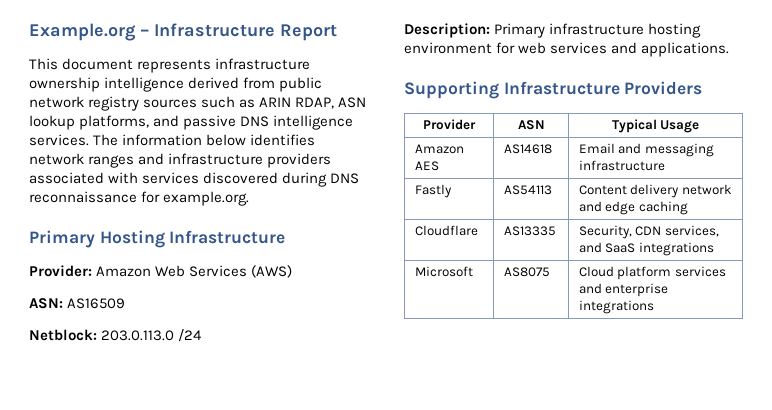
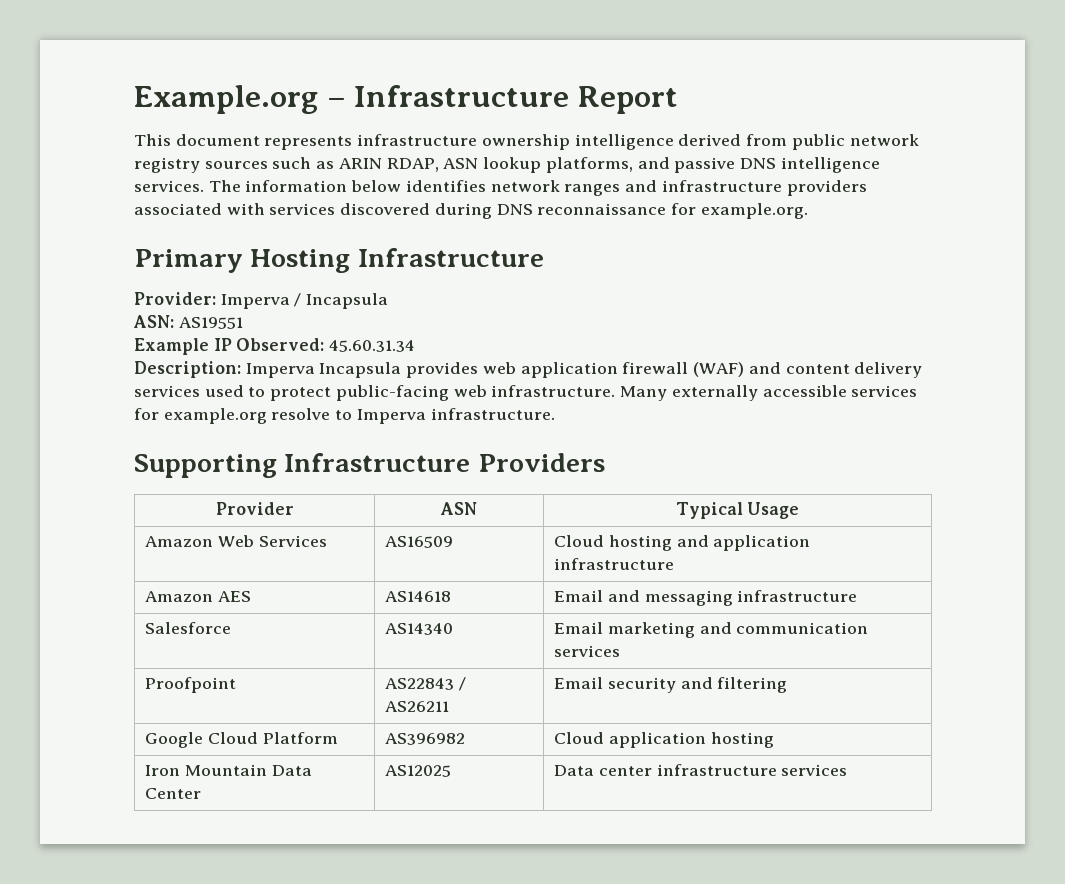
[96,265,293,278] [29,298,126,309] [29,329,203,342] [404,23,702,38] [404,42,730,57] Amazon Web Services (AWS) // ASN: AS16509 // Netblock: 203.0.113.0 /24 // Description: Primary infrastructure hosting environment for web services and applications. -> [220,293,389,309] [133,315,243,329] [134,338,416,355] [134,361,923,378] [134,385,918,401] [134,408,555,424] Imperva / Incapsula // ASN: AS19551 // Example IP Observed: 45.60.31.34 // Description: Imperva Incapsula provides web application firewall (WAF) and content delivery services used to protect public-facing web infrastructure. Many externally accessible services for example.org resolve to Imperva infrastructure.
(700, 126) none -> [145,535,327,547] [385,536,454,548] [554,535,811,551] [554,558,675,570] // Amazon Web Services | AS16509 | Cloud hosting and application infrastructure
[414,184,452,198] [503,185,552,195] [578,184,733,198] [578,201,689,215] [414,225,478,236] [503,226,556,236] [578,225,720,239] [578,242,715,256] [414,266,473,277] [503,267,550,277] [578,266,727,280] [578,283,669,297] [578,300,654,314] Fastly | AS54113 | Content delivery network and edge caching // Cloudflare | AS13335 | Security, CDN services, and SaaS integrations // Microsoft | AS8075 | Cloud platform services and enterprise integrations -> [145,622,232,634] [385,623,454,635] [554,622,869,638] [554,645,621,657] [145,677,237,693] [385,677,466,691] [385,701,450,712] [554,677,788,693] [145,732,338,748] [385,733,466,745] [554,732,774,748] [145,764,312,776] [145,788,202,799] [385,765,452,777] [554,764,848,776] Salesforce | AS14340 | Email marketing and communication services // Proofpoint | AS22843 / AS26211 | Email security and filtering // Google Cloud Platform | AS396982 | Cloud application hosting // Iron Mountain Data Center | AS12025 | Data center infrastructure services

